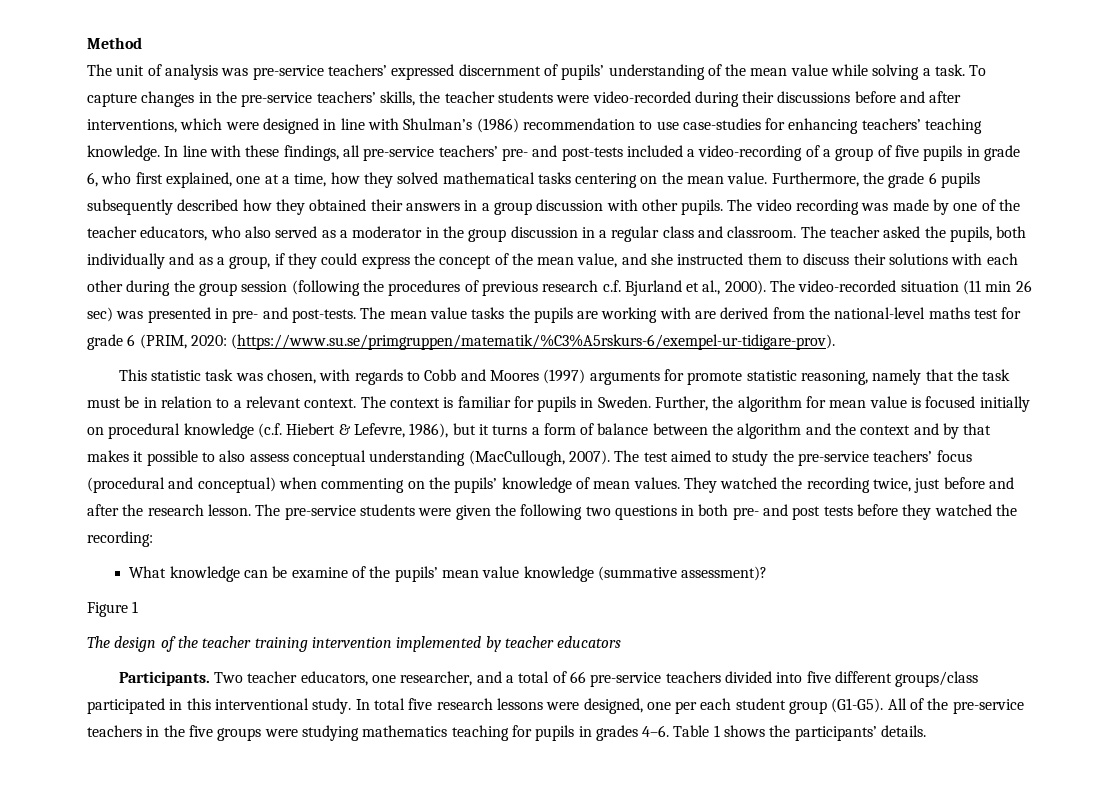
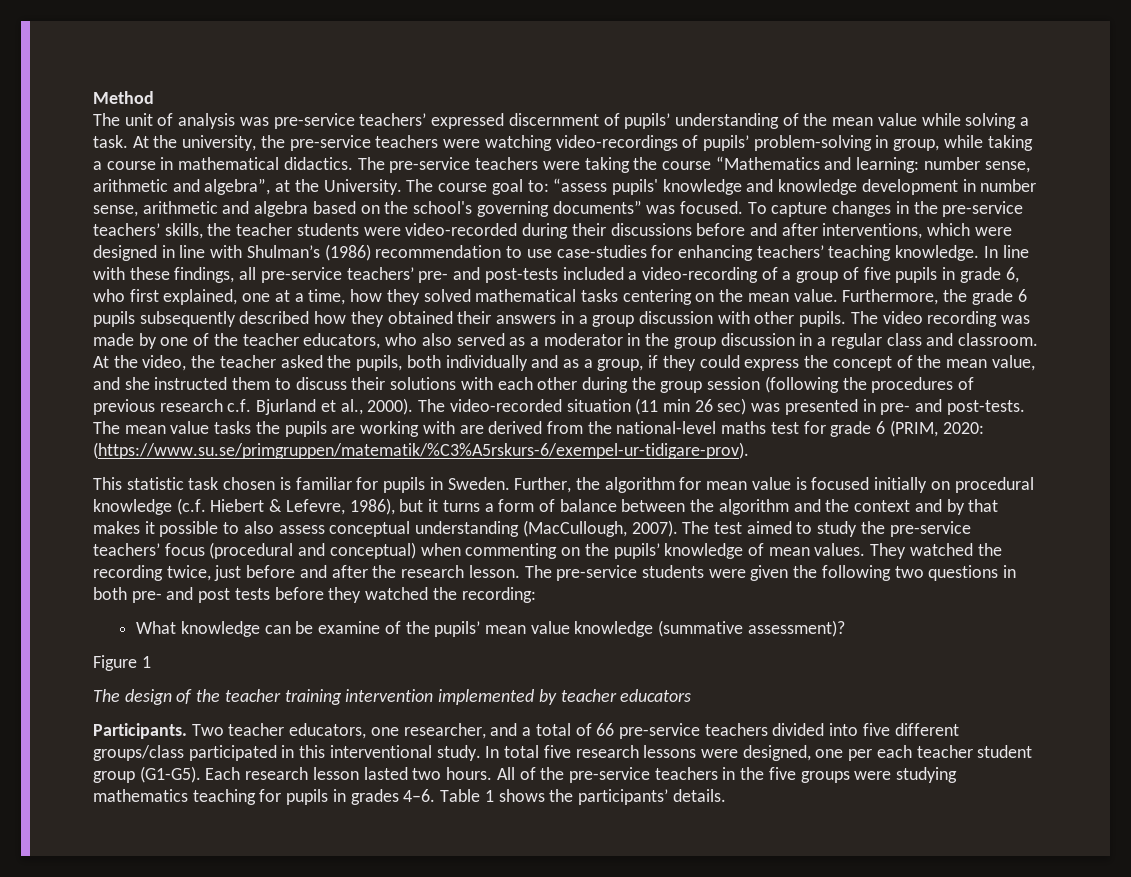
(966, 70) none -> [132,135,1033,151] [93,156,1030,173] [93,178,1037,195] [93,200,743,217] At the university, the pre-service teachers were watching video-recordings of pupils’ problem-solving in group, while taking a course in mathematical didactics. The pre-service teachers were taking the course “Mathematics and learning: number sense, arithmetic and algebra”, at the University. The course goal to: “assess pupils' knowledge and knowledge development in number sense, arithmetic and algebra based on the school's governing documents” was focused.
[800,226,826,238] The -> [93,355,216,371] At the video, the
[235,369,1011,385] [87,396,440,408] was chosen, with regards to Cobb and Moores (1997) arguments for promote statistic reasoning, namely that the task must be in relation to a relevant context. The context -> [223,477,276,490] chosen
(732, 704) none -> [916,745,973,758] teacher
(884, 705) none -> [205,767,493,780] Each research lesson lasted two hours.

